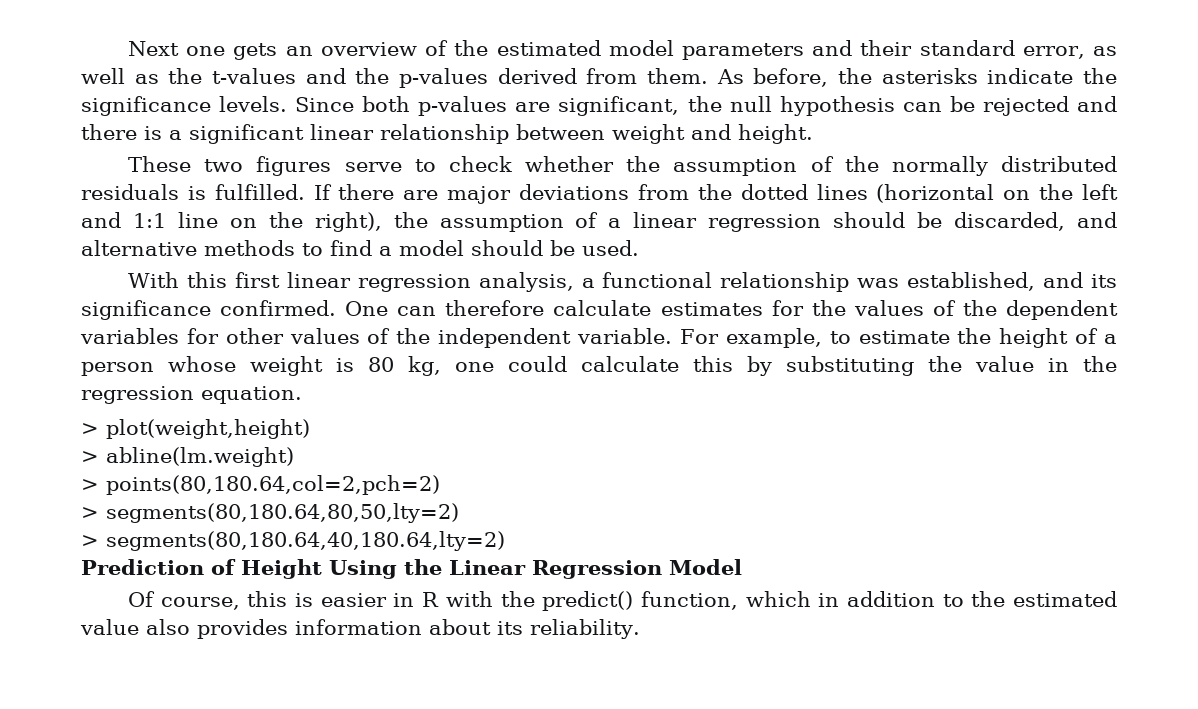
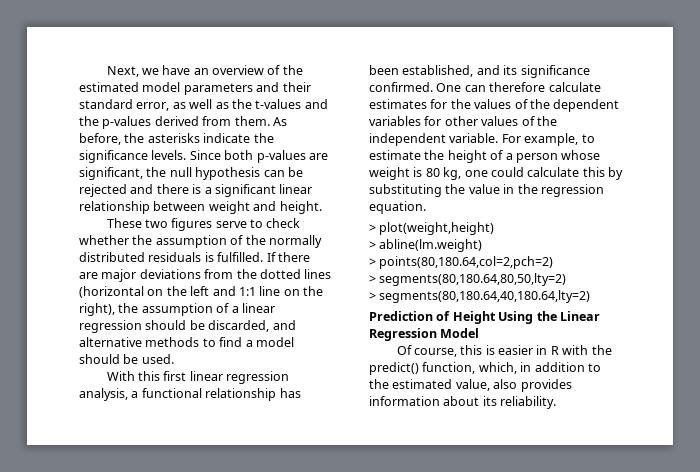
[128,41,278,60] Next one gets -> [106,65,191,77] Next, we have
[857,278,900,288] was -> [279,388,301,398] [369,65,399,75] has been
[745,591,811,607] which -> [478,362,517,374] which,
[80,619,139,635] value -> [455,379,490,391] value,

